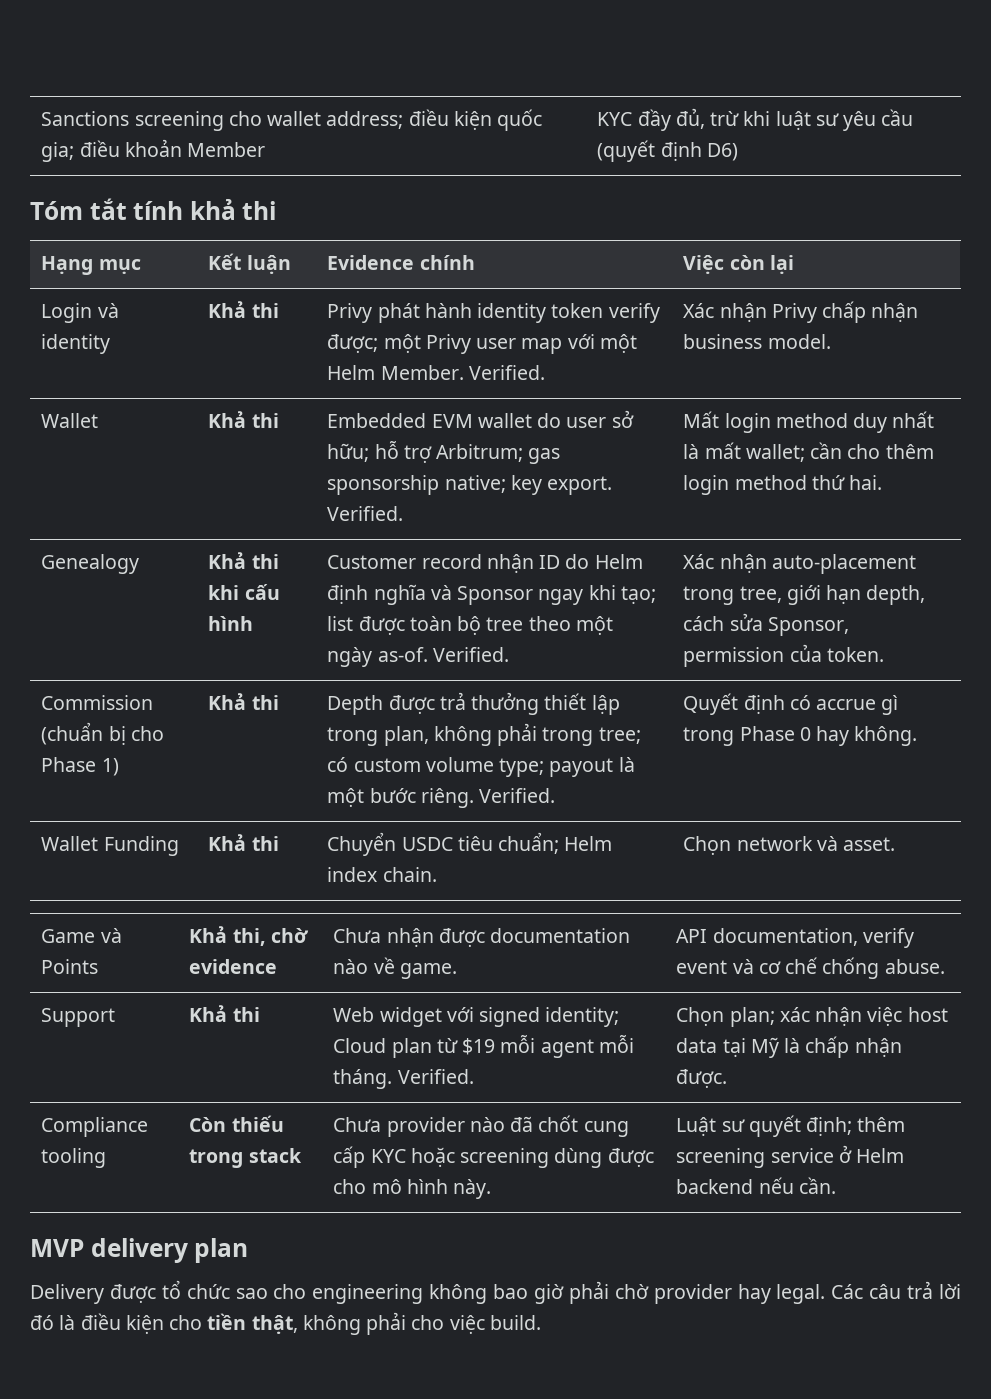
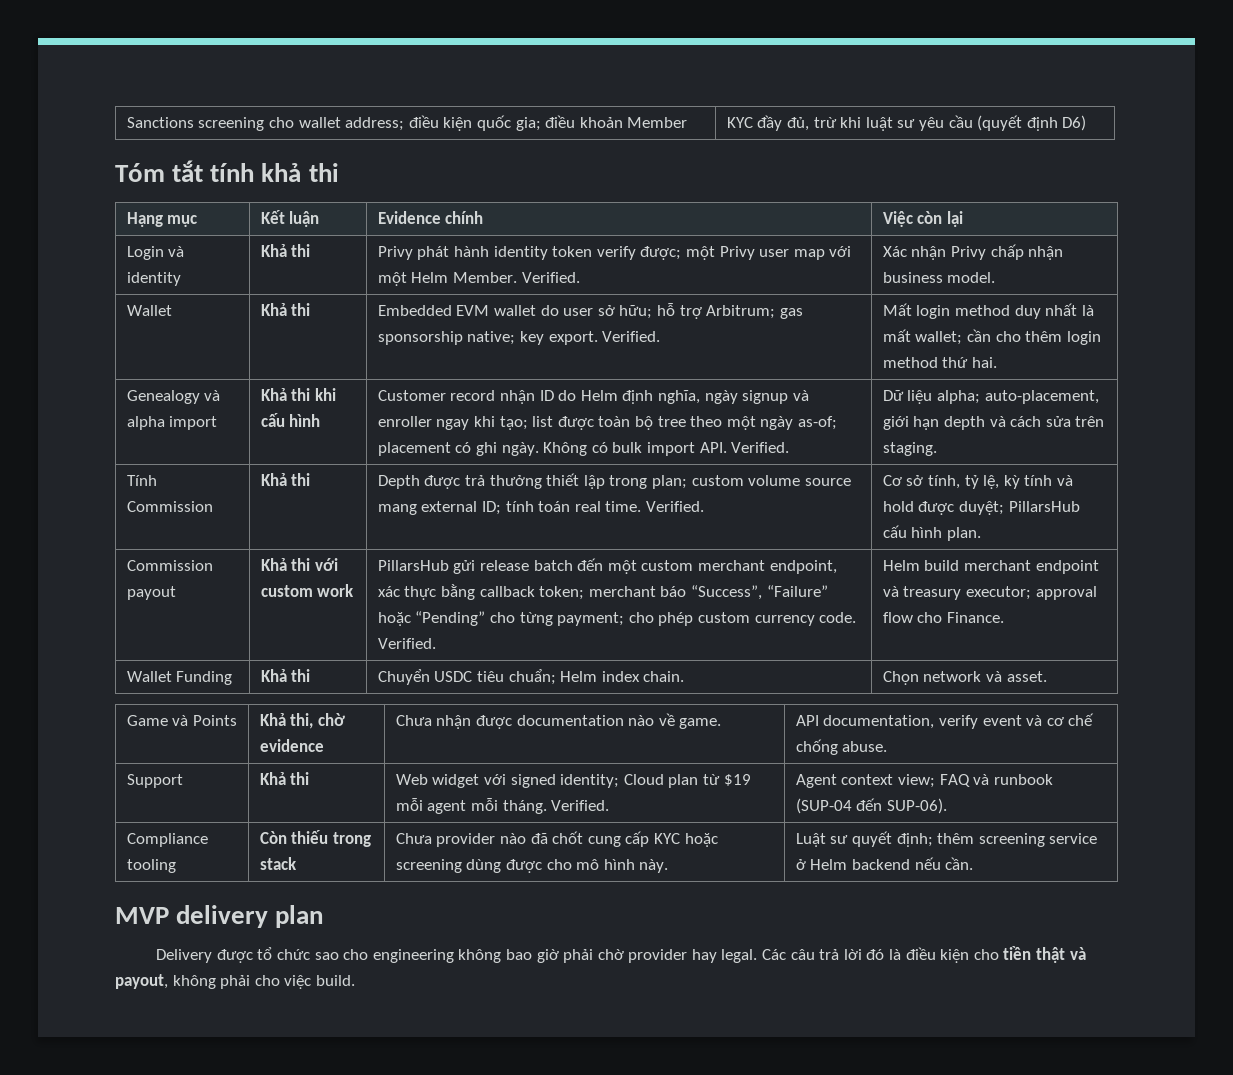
(140, 564) none -> [204,390,221,401] [126,416,218,430] và alpha import
[373,584,534,605] nghĩa và Sponsor -> [657,390,809,404] [377,416,432,427] nghĩa, ngày signup và enroller
[377,647,509,662] [683,554,916,574] [683,585,926,605] [683,613,849,636] [683,644,884,667] [41,695,154,710] [41,722,164,745] [41,757,119,776] as-of. Verified. | Xác nhận auto-placement trong tree, giới hạn depth, cách sửa Sponsor, permission của token. // Commission (chuẩn bị cho Phase 1) -> [797,416,837,430] [377,442,790,456] [882,390,1099,404] [882,416,1105,430] [882,442,937,456] [126,475,157,486] [126,501,213,512] as-of; placement có ghi ngày. Không có bulk import API. Verified. | Dữ liệu alpha; auto-placement, giới hạn depth và cách sửa trên staging. // Tính Commission
[383,723,641,746] [327,757,635,777] [327,788,556,808] [683,693,899,715] [683,726,918,746] plan, không phải trong tree; có custom volume type; payout là một bước riêng. Verified. | Quyết định có accrue gì trong Phase 0 hay không. -> [651,475,851,489] [377,501,704,515] [882,475,1073,489] [882,501,1080,515] [882,525,982,541] [126,560,213,571] [126,586,176,600] [260,558,339,571] [260,584,355,597] [377,558,837,574] [377,584,828,600] [377,611,857,626] [377,638,436,649] [882,560,1099,574] [882,586,1097,600] [882,612,1005,623] plan; custom volume source mang external ID; tính toán real time. Verified. | Cơ sở tính, tỷ lệ, kỳ tính và hold được duyệt; PillarsHub cấu hình plan. // Commission payout | Khả thi với custom work | PillarsHub gửi release batch đến một custom merchant endpoint, xác thực bằng callback token; merchant báo “Success”, “Failure” hoặc “Pending” cho từng payment; cho phép custom currency code. Verified. | Helm build merchant endpoint và treasury executor; approval flow cho Finance.
[676,1007,948,1027] [676,1036,902,1058] [676,1069,728,1088] Chọn plan; xác nhận việc host data tại Mỹ là chấp nhận được. -> [795,774,1053,788] [795,798,948,814] Agent context view; FAQ và runbook (SUP-04 đến SUP-06).
[251,1315,298,1334] thật, -> [1035,947,1086,963] [115,974,168,989] thật và payout,

